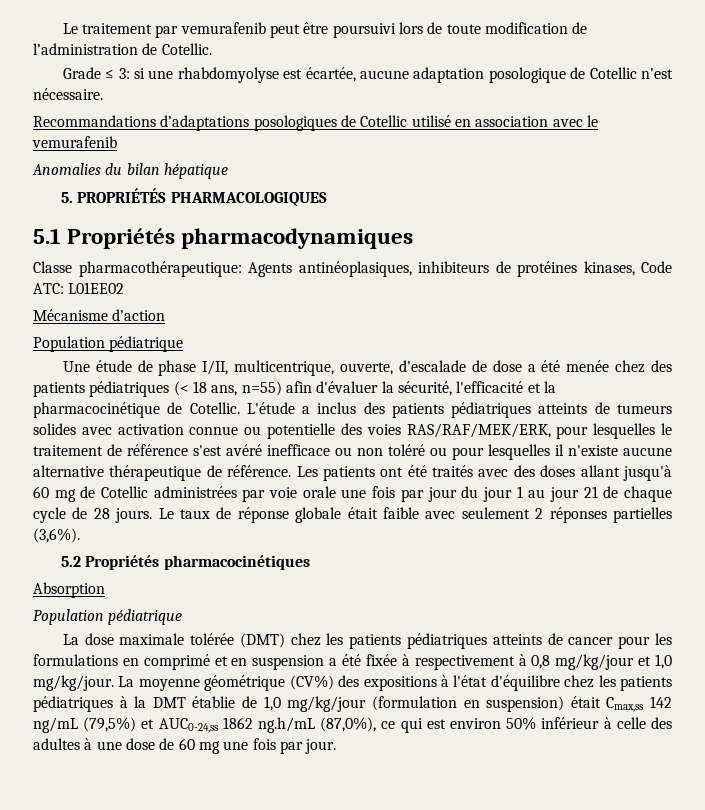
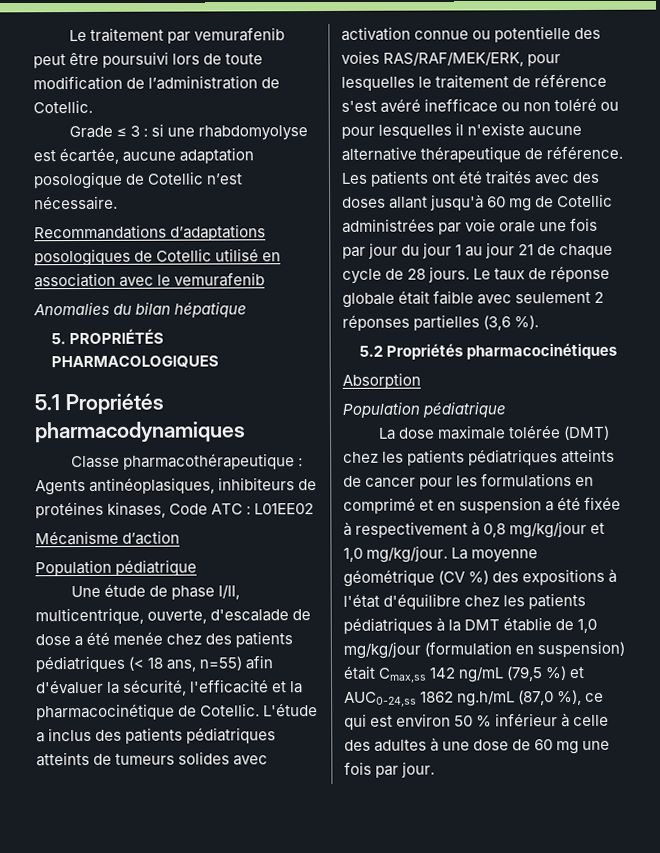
[118,68,130,79] 3: -> [129,125,148,137] 3 :
[78,261,242,277] pharmacothérapeutique: -> [122,453,303,470] pharmacothérapeutique :
[33,283,64,294] ATC: -> [211,503,252,515] ATC :
[33,528,80,543] (3,6%). -> [483,315,540,331] (3,6 %).
[289,675,334,690] (CV%) -> [438,570,490,585] (CV %)
[83,717,137,732] (79,5%) -> [506,666,568,682] (79,5 %)
[320,717,377,732] (87,0%), -> [518,689,583,706] (87,0 %),
[506,717,537,730] 50% -> [454,715,493,727] 50 %

